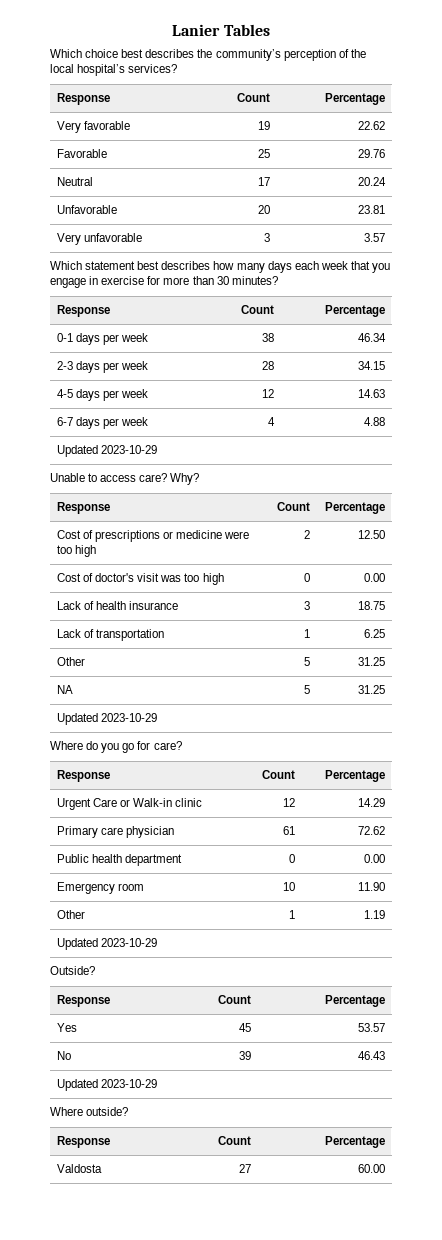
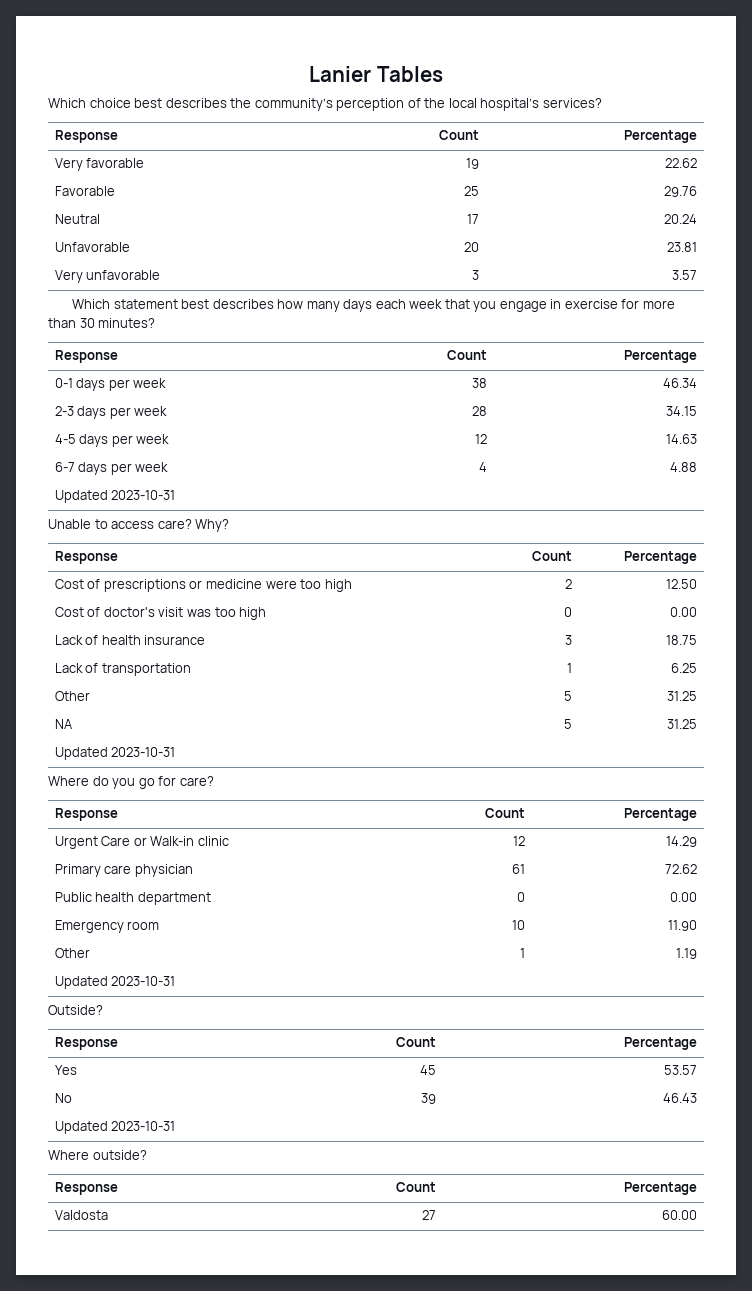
[101,445,158,454] 2023-10-29 -> [111,490,176,500] 2023-10-31
[101,713,158,722] 2023-10-29 -> [111,747,176,757] 2023-10-31
[101,938,158,947] 2023-10-29 -> [111,976,176,986] 2023-10-31
[101,1079,158,1088] 2023-10-29 -> [111,1121,176,1131] 2023-10-31

